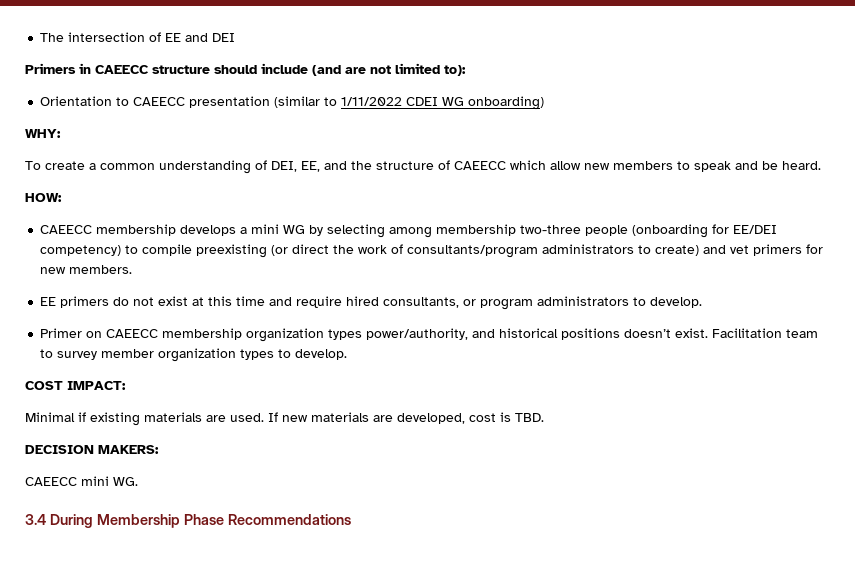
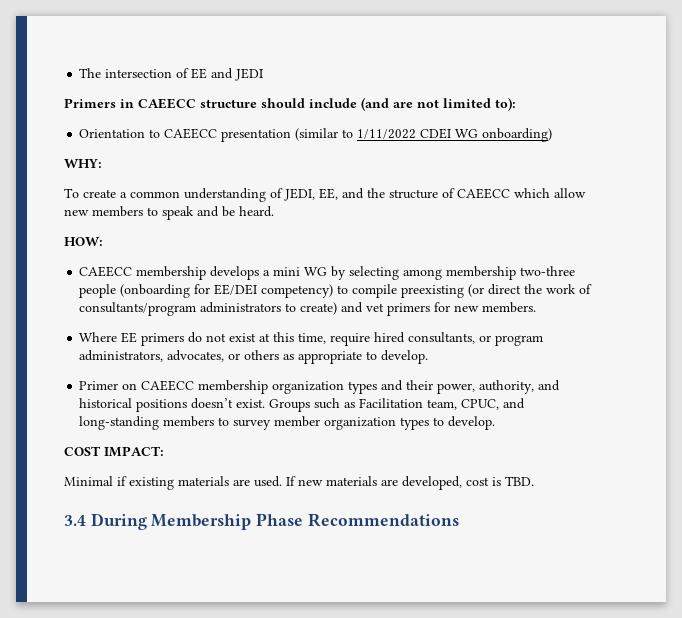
[212,33,236,42] DEI -> [235,68,264,81] JEDI
[271,161,297,172] DEI, -> [284,188,315,201] JEDI,
(133, 269) none -> [79,332,118,342] Where
[236,296,293,306] time and -> [298,333,327,344] time,
[537,296,630,306] administrators -> [79,350,363,364] administrators, advocates, or others as appropriate
[366,328,469,340] power/authority, -> [381,380,535,394] and their power, authority,
[712,328,819,338] Facilitation team -> [269,398,526,412] [79,416,215,430] Groups such as Facilitation team, CPUC, and long-standing members
[25,445,159,454] [25,476,138,486] // DECISION MAKERS: // CAEECC mini WG. -> (534, 481) none

